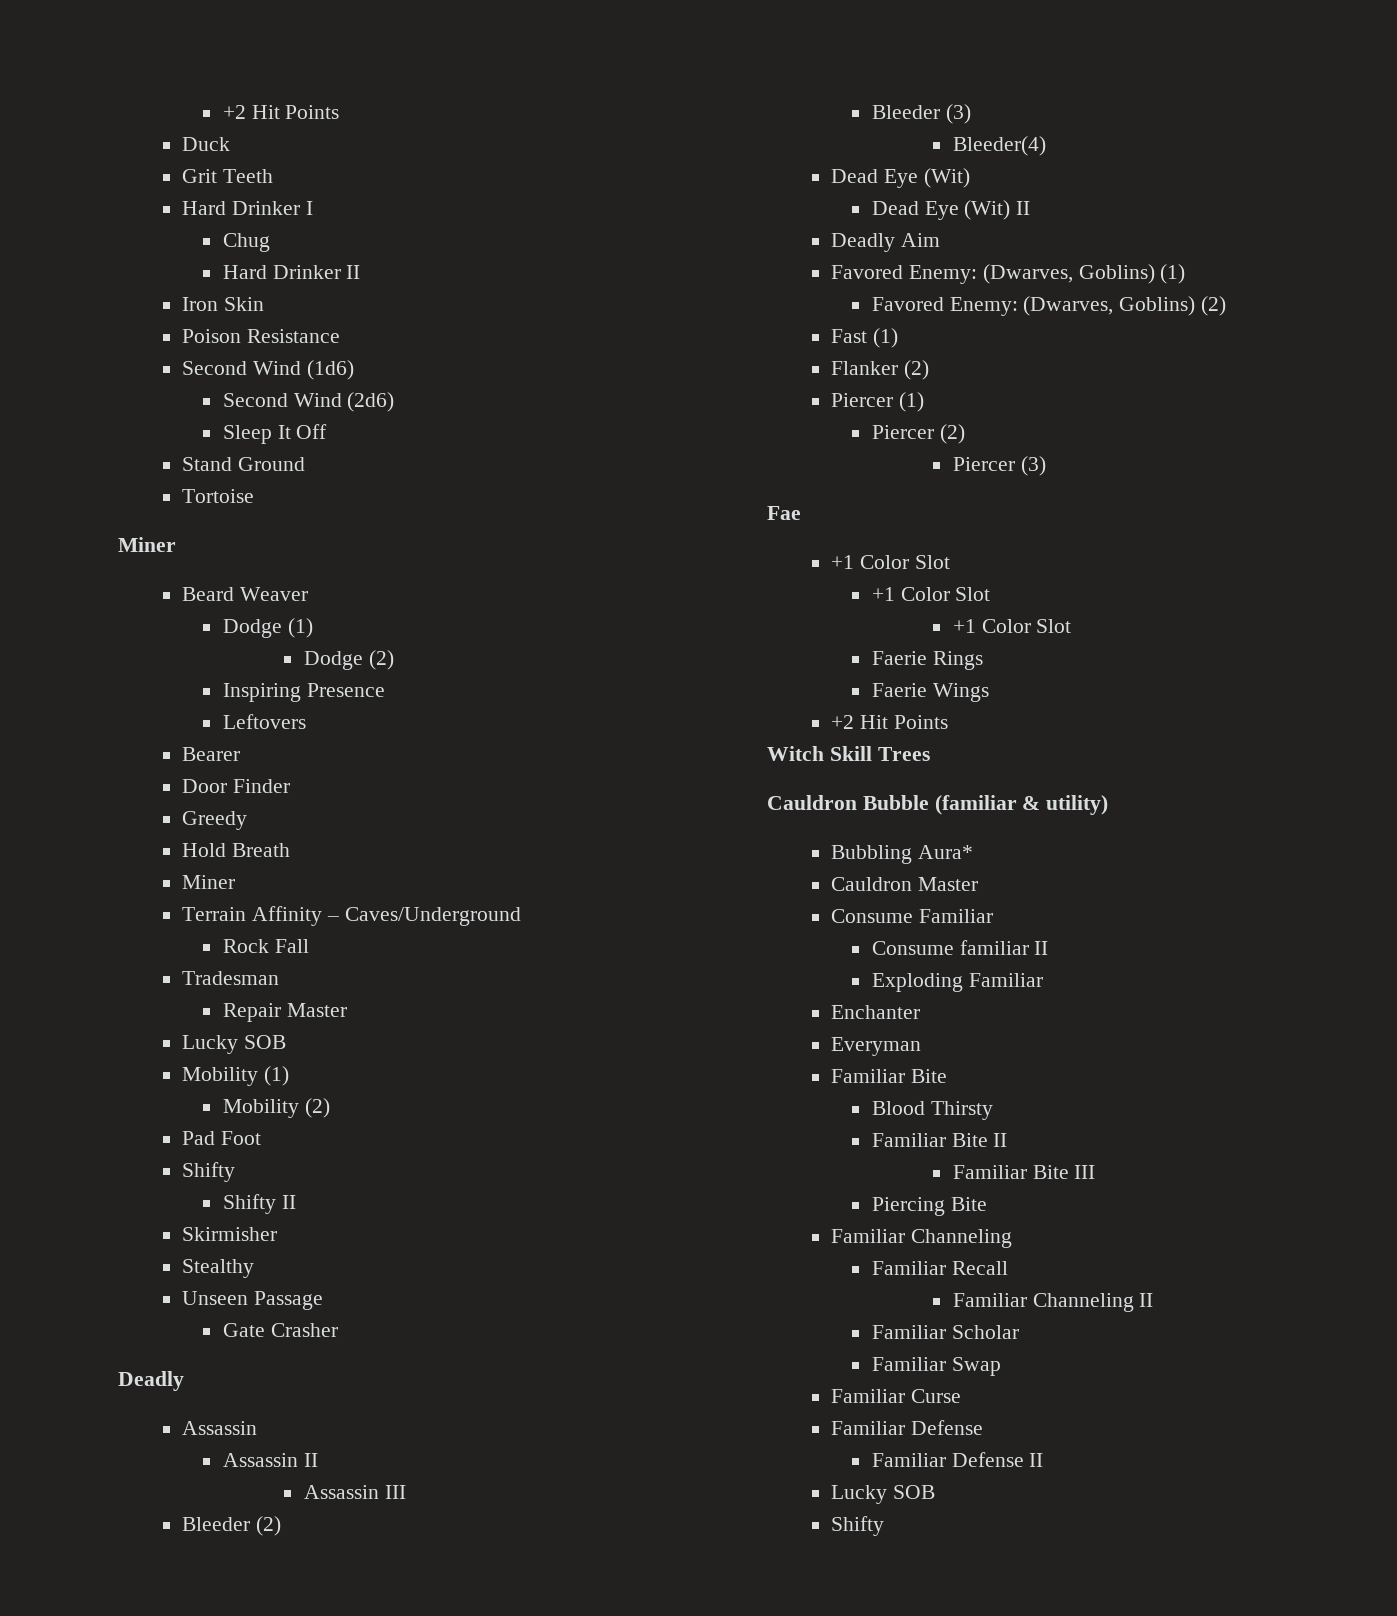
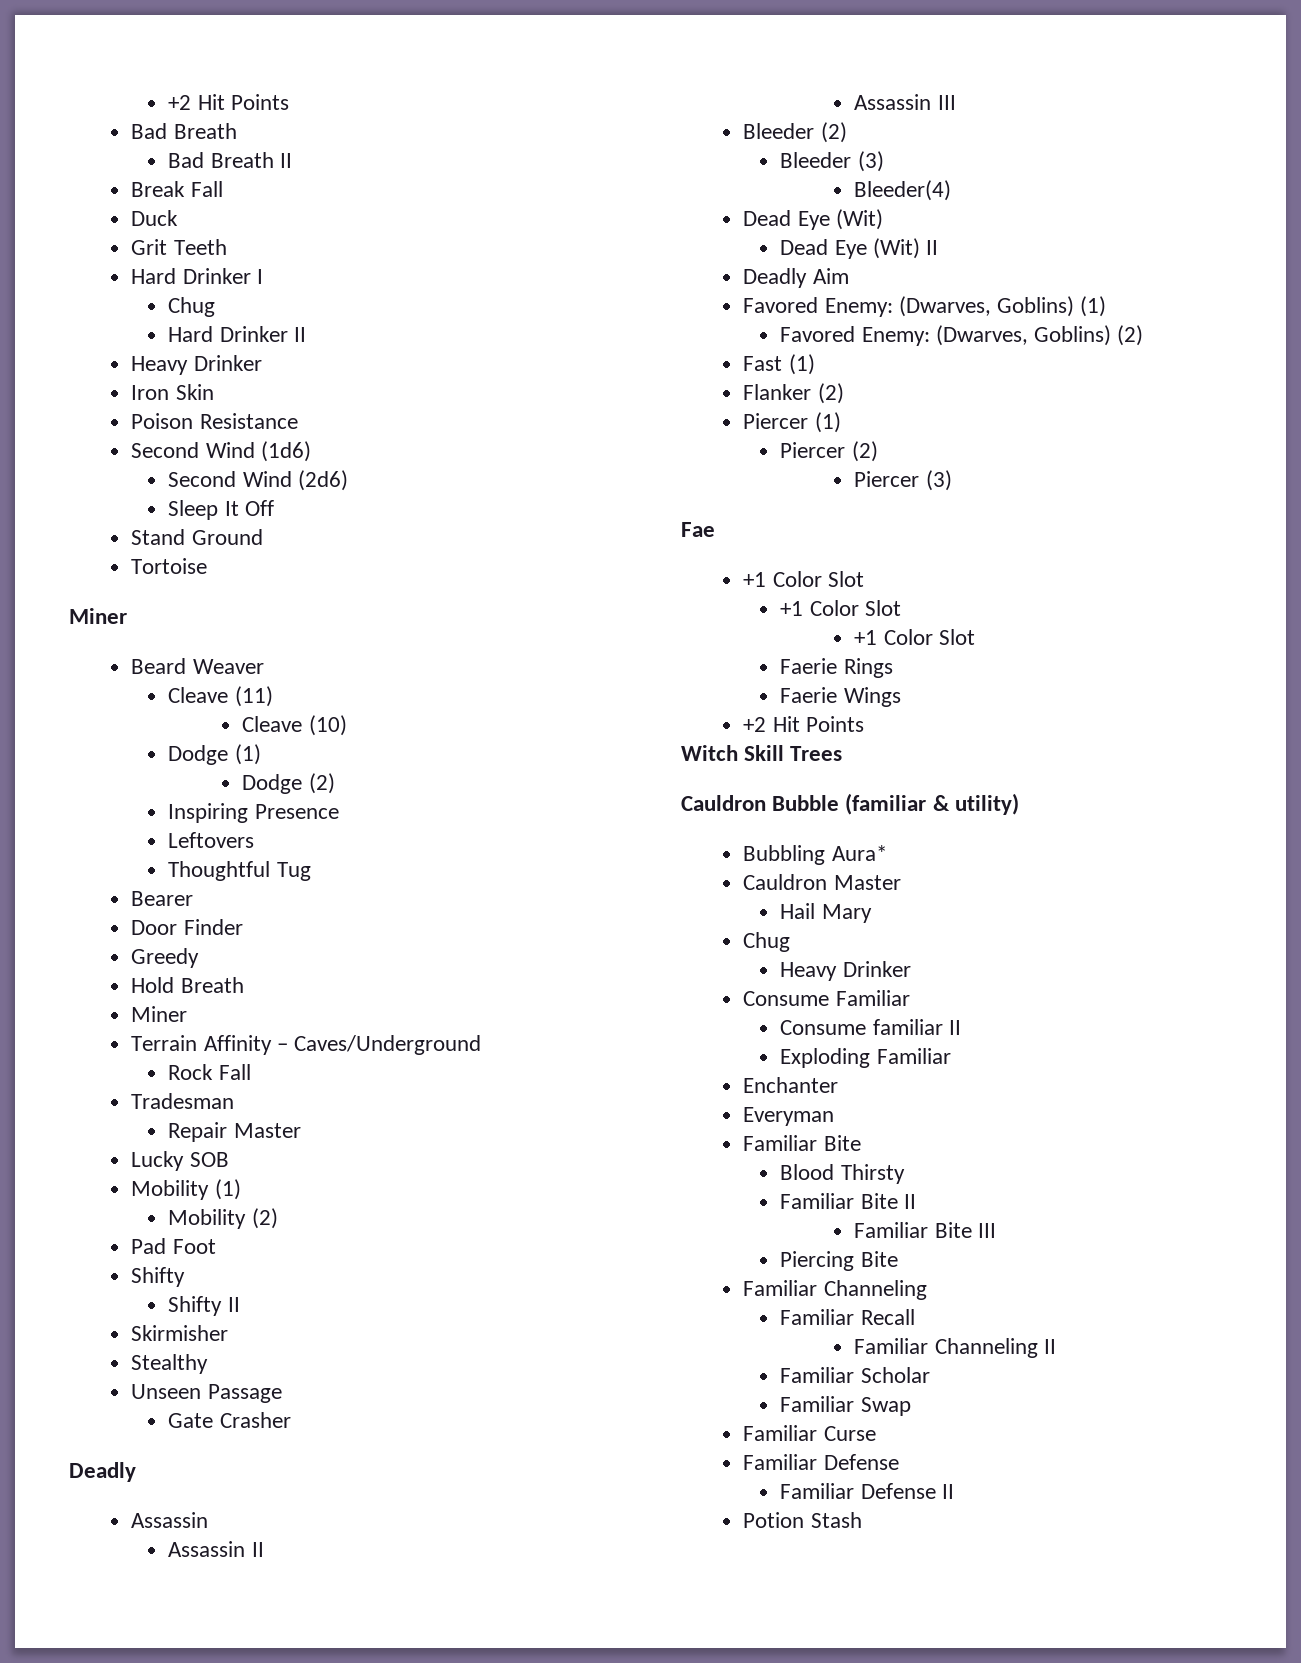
[222,105,340,119] +2 Hit Points -> [168,94,289,110] [131,123,237,139] [168,152,292,168] [131,181,223,197] +2 Hit Points // Bad Breath // Bad Breath II // Break Fall
(361, 272) none -> [131,355,262,375] // Heavy Drinker
(308, 594) none -> [168,686,273,707] [242,715,347,736] // Cleave (11) // Cleave (10)
(306, 721) none -> [168,861,311,881] // Thoughtful Tug
(978, 884) none -> [780,903,872,923] [743,932,791,952] [780,961,911,981] // Hail Mary // Chug // Heavy Drinker
[831,1485,935,1504] [831,1516,885,1536] Lucky SOB // Shifty -> [743,1512,862,1528] Potion Stash

